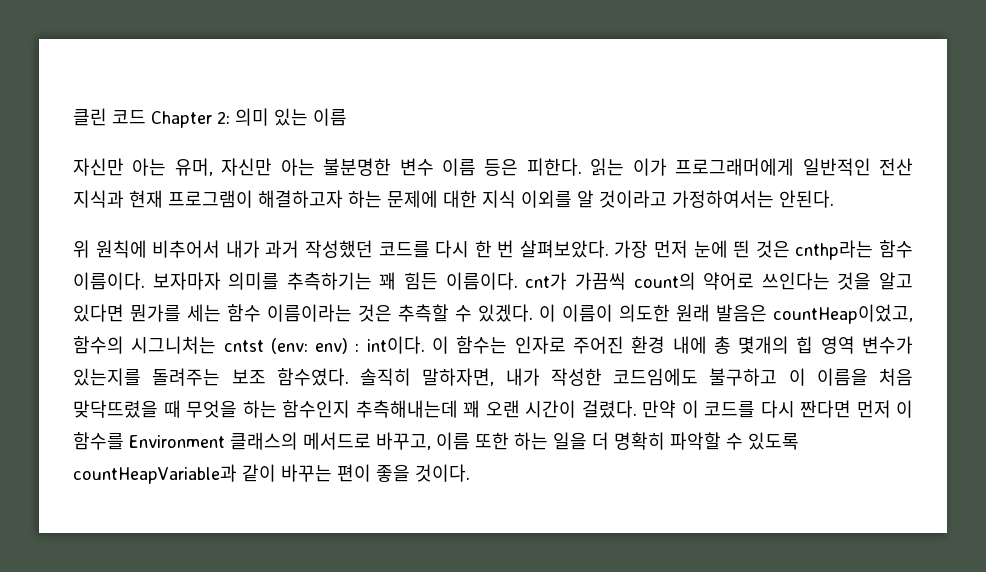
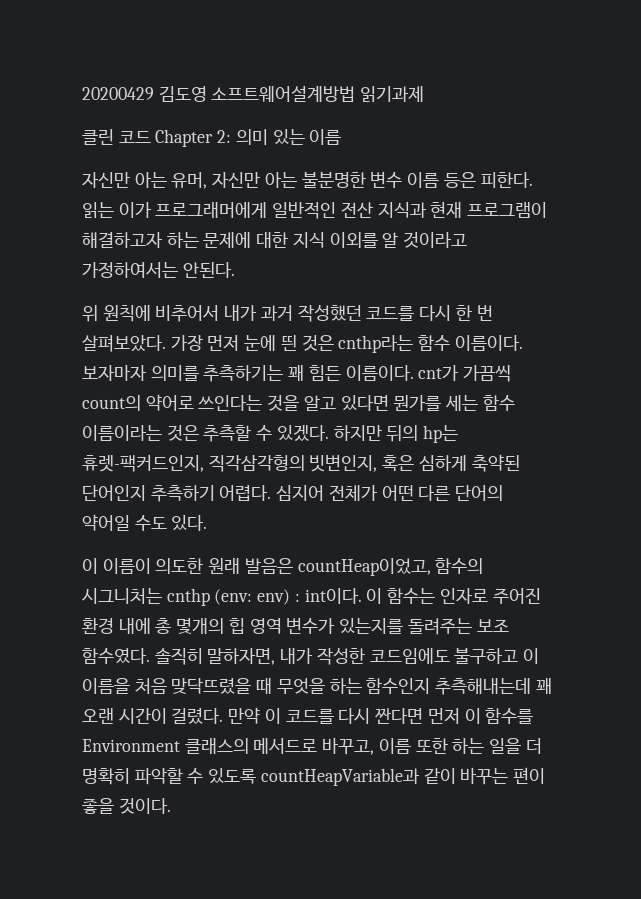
(73, 117) none -> [82,85,425,103] 20200429 김도영 소프트웨어설계방법 읽기과제 //
(533, 313) none -> [333,425,459,443] [82,454,520,472] [82,485,504,502] [82,514,208,531] 하지만 뒤의 hp는 휴렛-팩커드인지, 직각삼각형의 빗변인지, 혹은 심하게 축약된 단어인지 추측하기 어렵다. 심지어 전체가 어떤 다른 단어의 약어일 수도 있다. //
[223,340,264,352] cntst -> [166,588,210,606] cnthp

